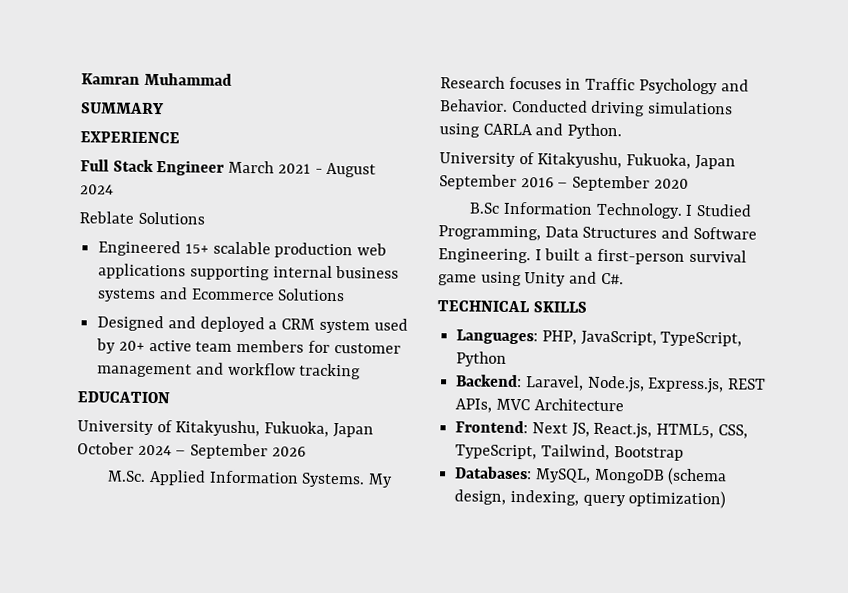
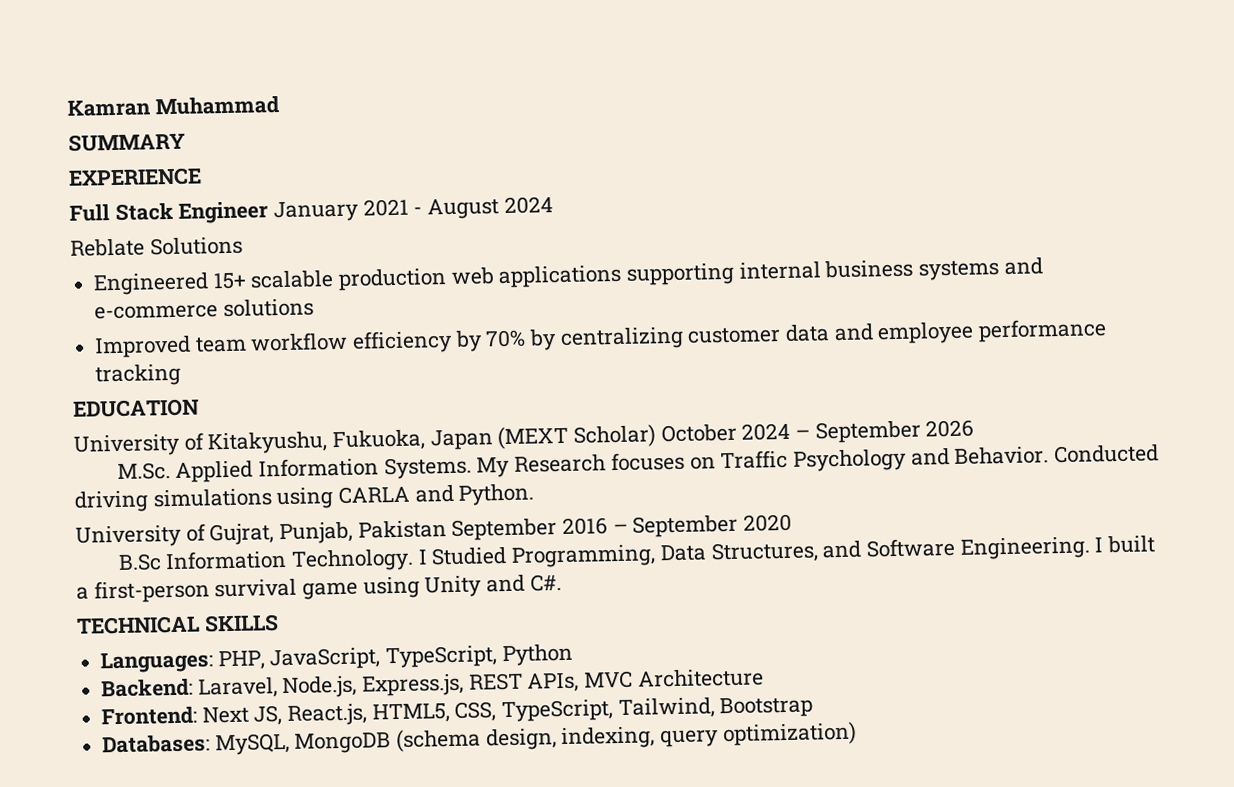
[228,160,275,174] March -> [273,200,360,223] January
[190,288,346,302] [97,315,408,334] [96,338,401,354] [97,362,296,378] Ecommerce Solutions // Designed and deployed a CRM system used by 20+ active team members for customer management and workflow -> [94,298,314,320] [94,318,1108,359] e-commerce solutions // Improved team workflow efficiency by 70% by centralizing customer data and employee performance
(374, 430) none -> [497,424,657,450] (MEXT Scholar)
[565,78,582,90] in -> [689,456,716,470] on
[537,152,736,170] Kitakyushu, Fukuoka, Japan -> [209,520,447,546] Gujrat, Punjab, Pakistan
[582,226,658,239] Structures -> [710,541,819,564] Structures,

